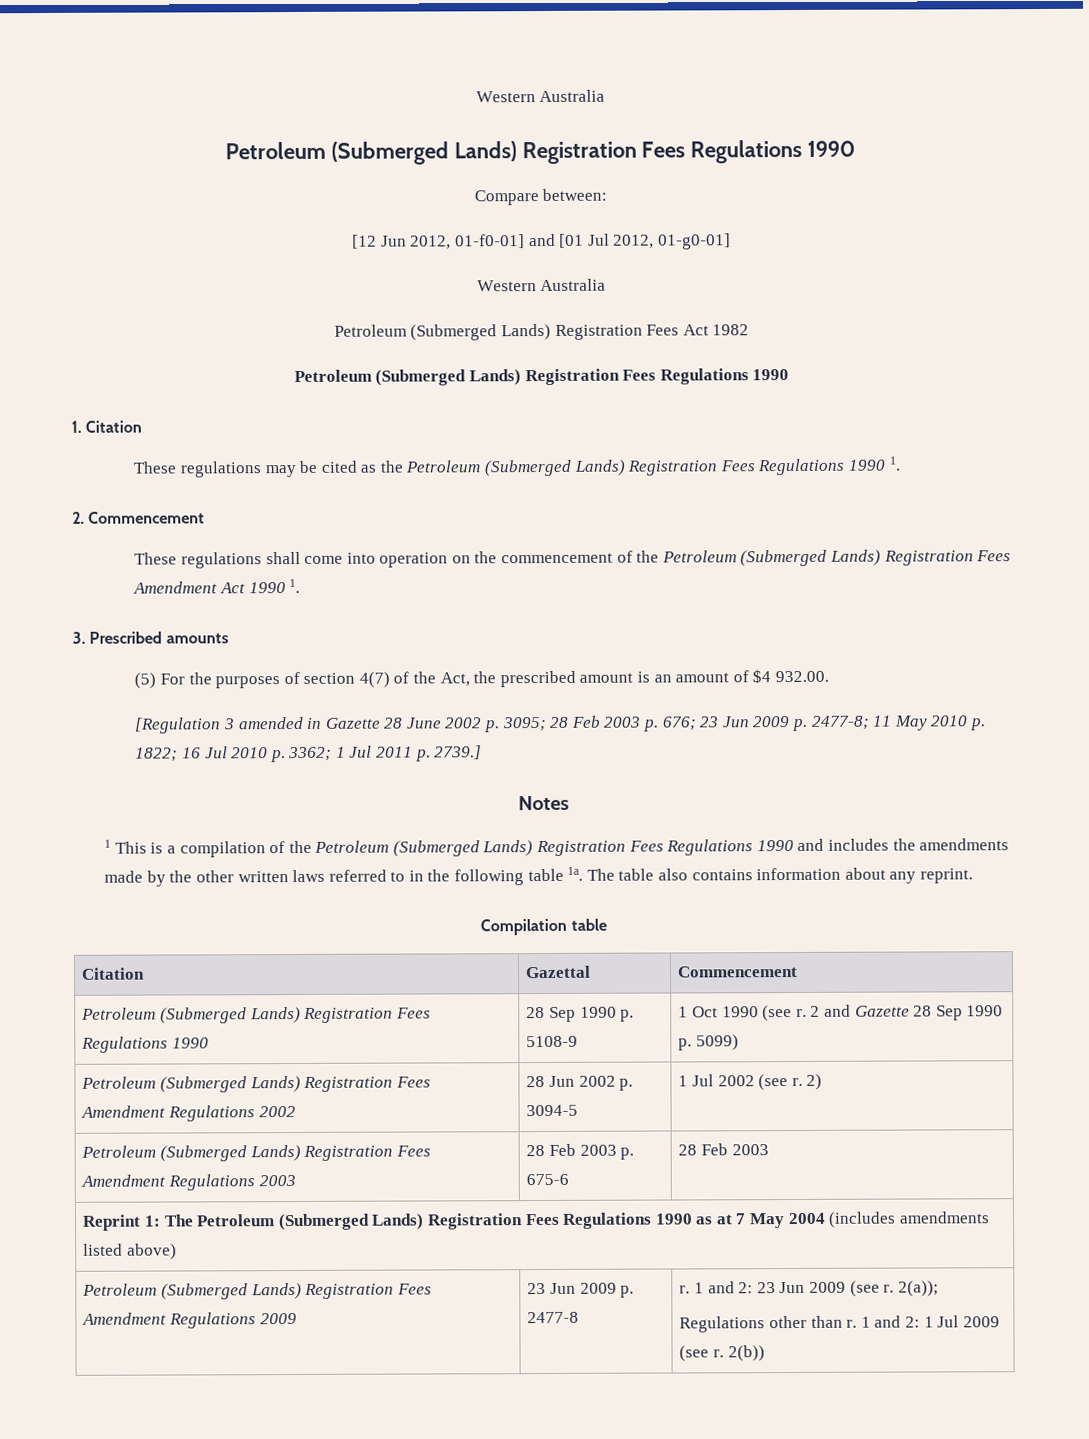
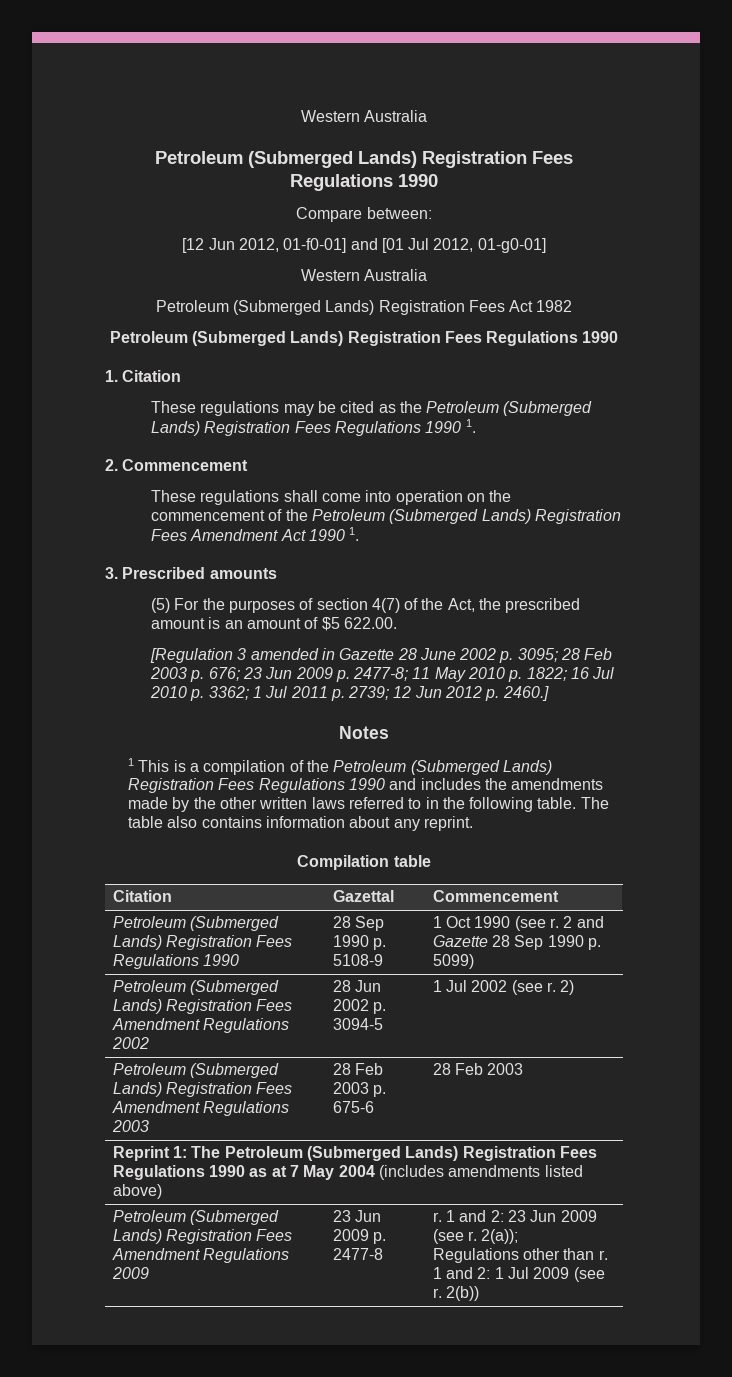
[752,669,829,684] $4 932.00. -> [321,617,397,631] $5 622.00.
[434,745,483,760] 2739.] -> [348,686,549,701] 2739; 12 Jun 2012 p. 2460.]
[527,866,584,882] table 1a. -> [537,797,577,809] table.

